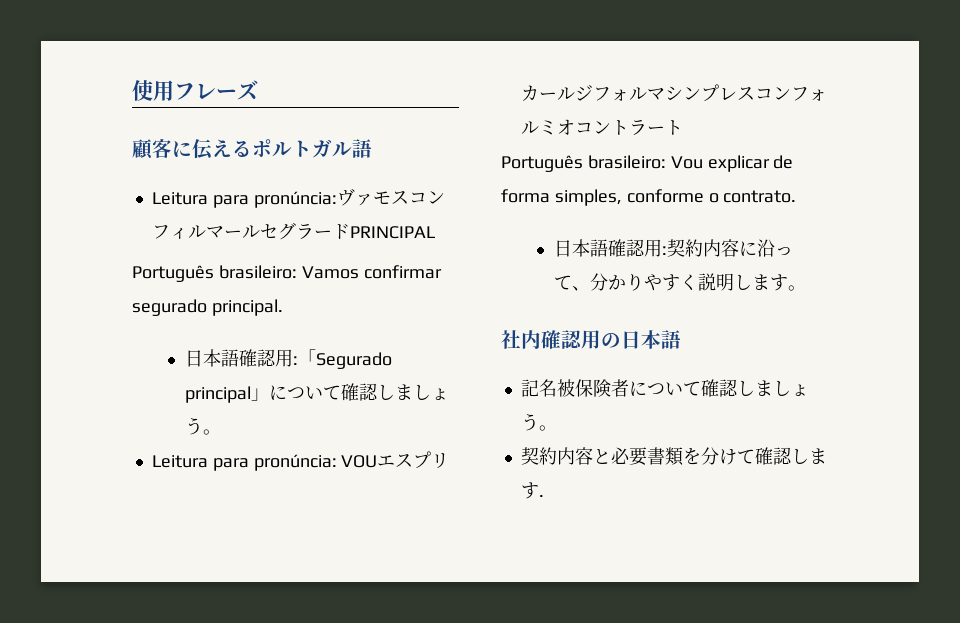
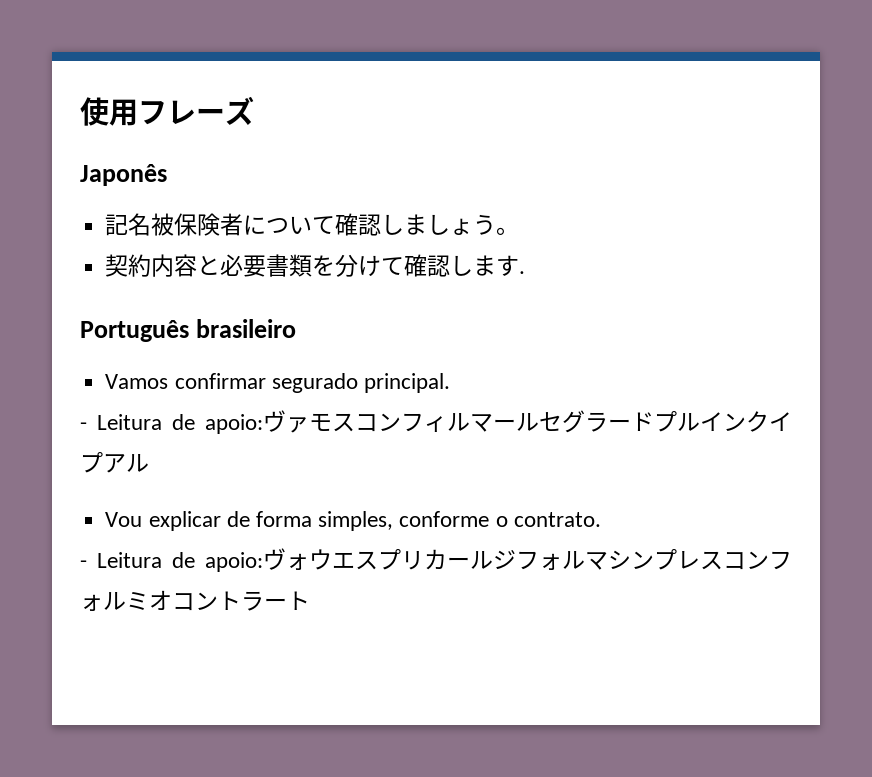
[132,139,372,160] [151,188,445,208] [151,222,435,240] [132,265,442,282] [132,299,283,316] [184,349,392,369] [184,383,449,403] [184,417,221,435] [151,451,450,471] [520,84,827,102] [520,119,683,136] [501,155,794,172] [501,189,797,206] [553,239,793,257] [553,273,806,291] [501,330,681,349] 顧客に伝えるポルトガル語 // Leitura para pronúncia:ヴァモスコンフィルマールセグラードPRINCIPAL // Português brasileiro: Vamos confirmar segurado principal. // 日本語確認用:「Segurado principal」について確認しましょう。 // Leitura para pronúncia: VOUエスプリカールジフォルマシンプレスコンフォルミオコントラート // Português brasileiro: Vou explicar de forma simples, conforme o contrato. // 日本語確認用:契約内容に沿って、分かりやすく説明します。 // 社内確認用の日本語 -> [80,164,167,186] Japonês
(544, 496) none -> [80,319,297,342] [105,373,450,393] [80,410,792,434] [80,451,149,473] [105,511,601,531] [80,548,792,572] [80,590,310,611] // Português brasileiro // Vamos confirmar segurado principal. // - Leitura de apoio:ヴァモスコンフィルマールセグラードプルインクイプアル // Vou explicar de forma simples, conforme o contrato. // - Leitura de apoio:ヴォウエスプリカールジフォルマシンプレスコンフォルミオコントラート

